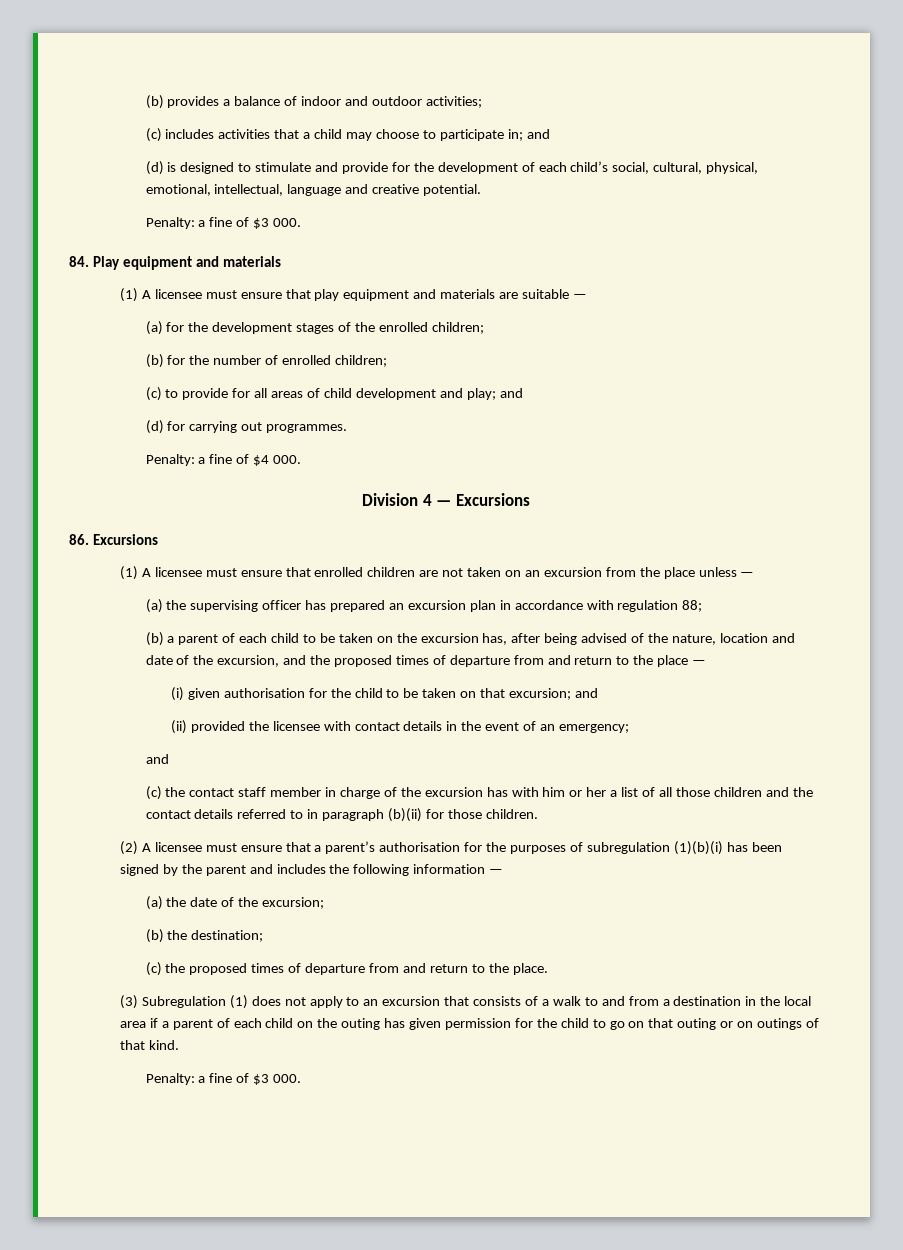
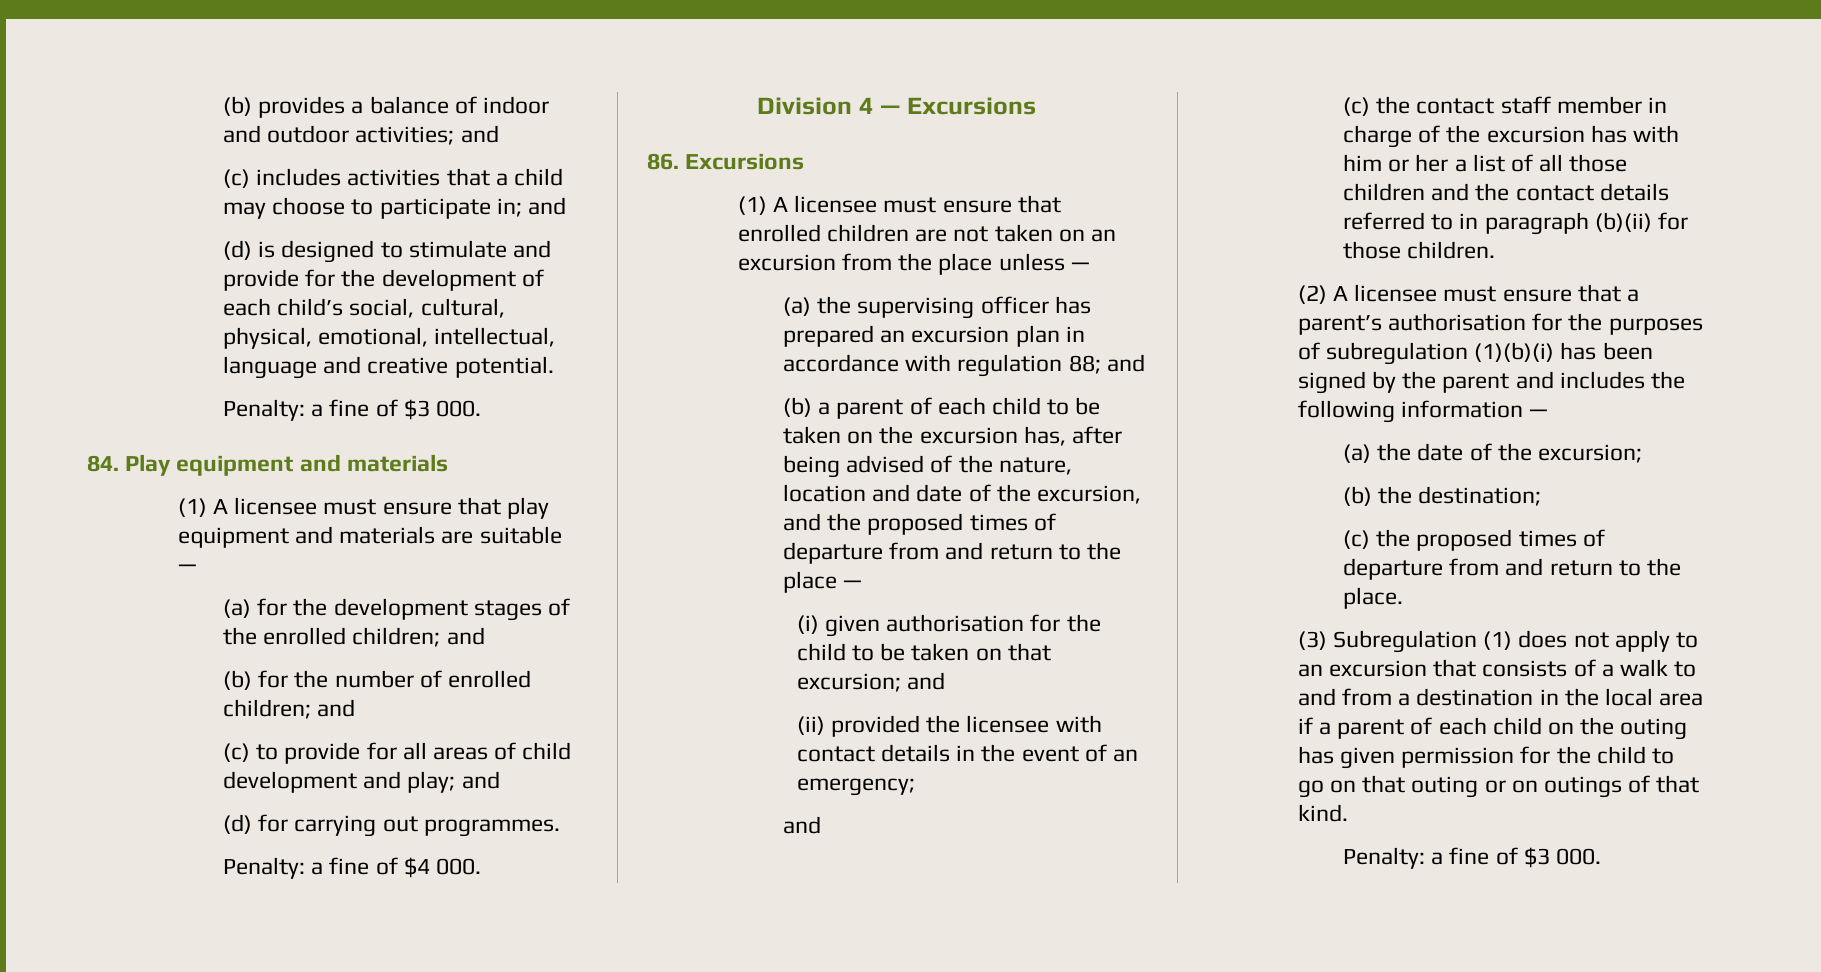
(482, 102) none -> [460,125,499,143] and
(484, 328) none -> [446,627,485,645] and
(387, 361) none -> [317,699,356,717] and
(703, 606) none -> [1106,354,1145,372] and

